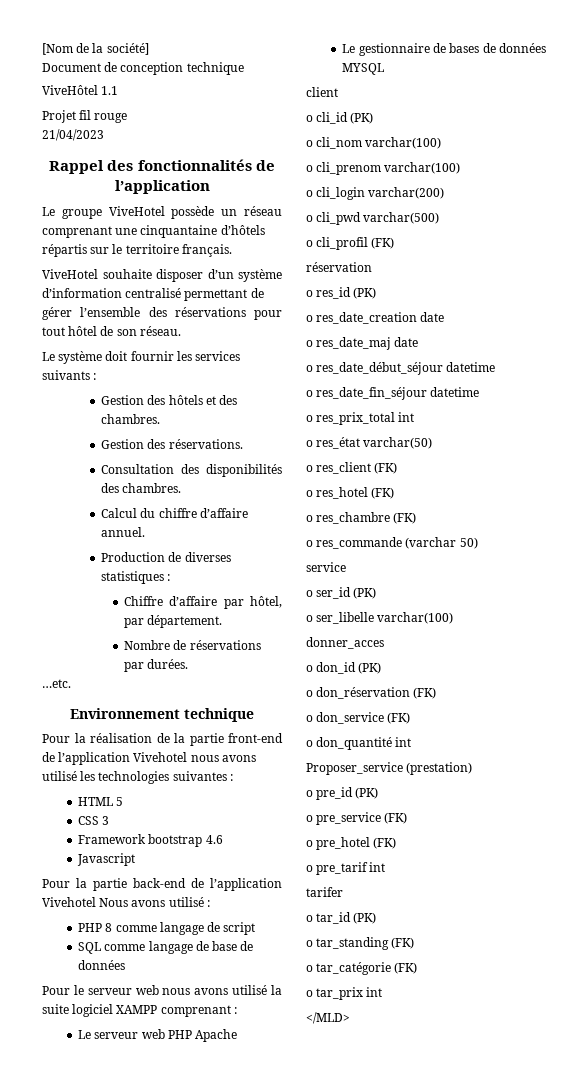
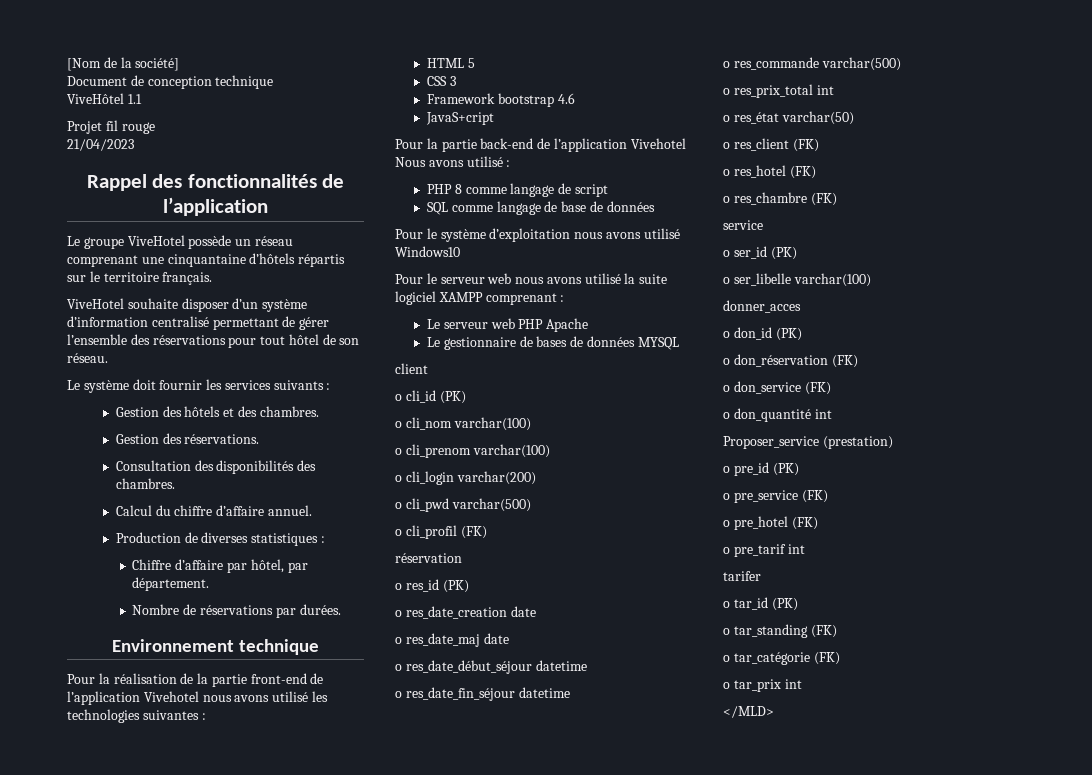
[42,679,71,688] // …etc. -> (341, 609) none
[77,853,136,866] Javascript -> [426,112,495,125] JavaS+cript
(126, 965) none -> [395,228,680,242] [395,246,460,257] // Pour le système d’exploitation nous avons utilisé Windows10
(480, 392) none -> [723,57,901,71] // o res_commande varchar(500)
[306,537,478,549] // o res_commande (varchar 50) -> (837, 199) none

